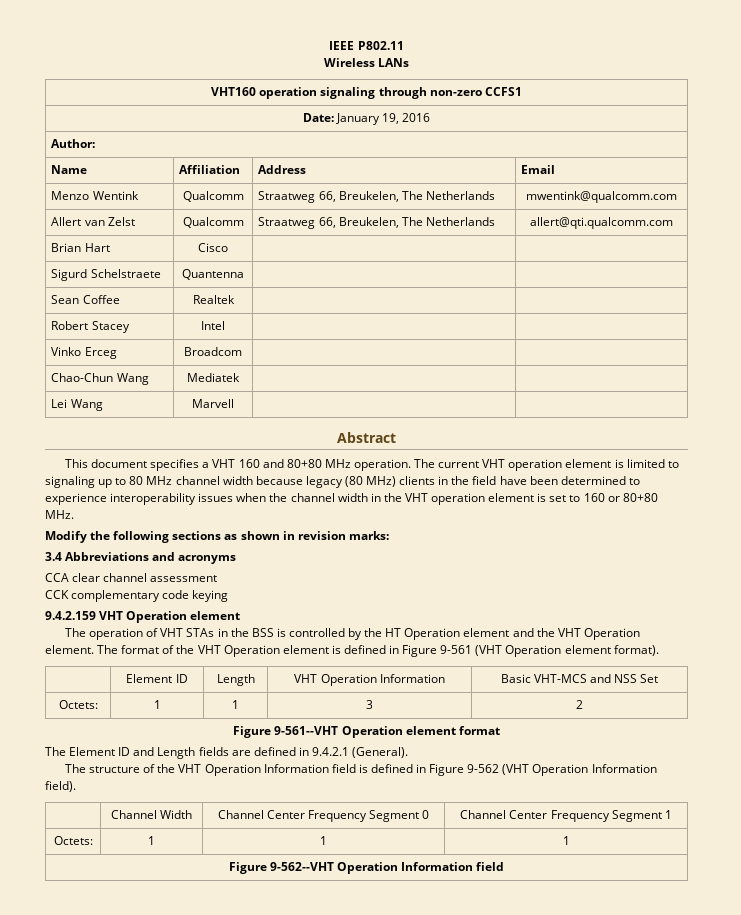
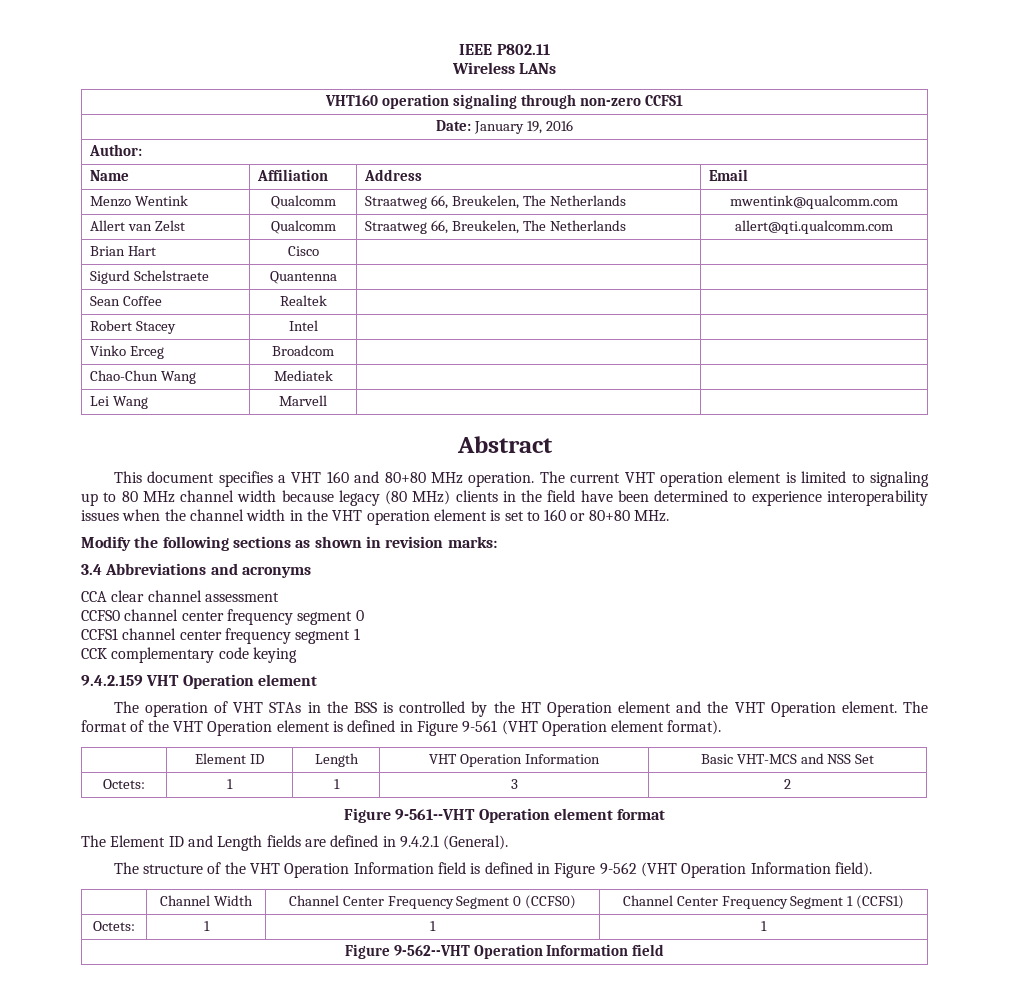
(218, 578) none -> [81,609,364,625] [81,628,360,644] // CCFS0 channel center frequency segment 0 // CCFS1 channel center frequency segment 1
(430, 814) none -> [525,895,577,909] (CCFS0)
(672, 814) none -> [856,895,905,909] (CCFS1)

